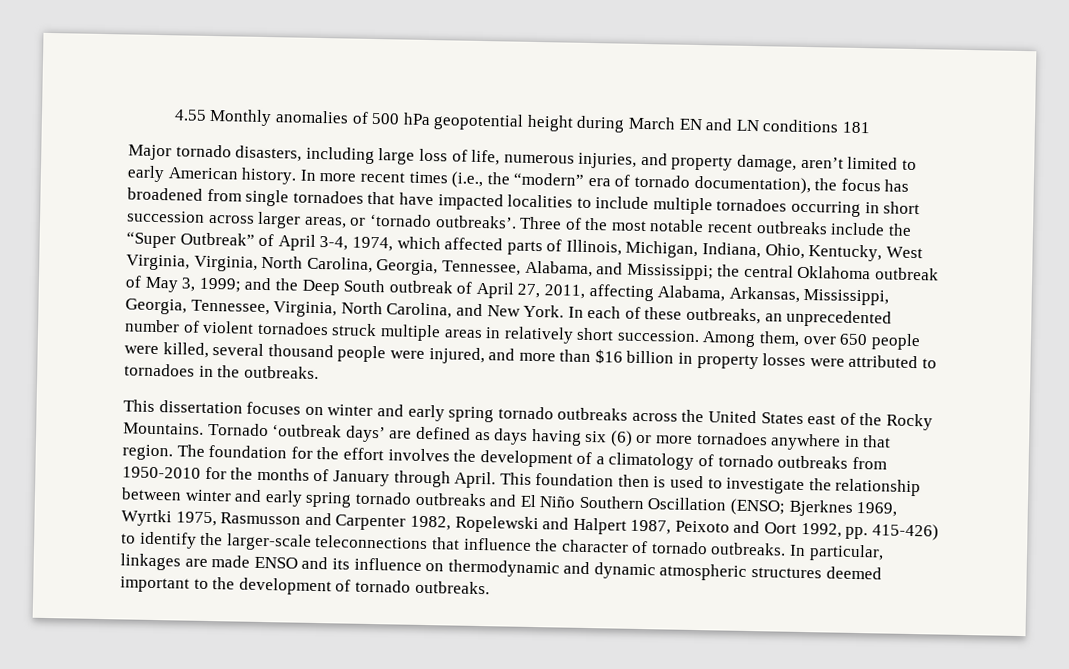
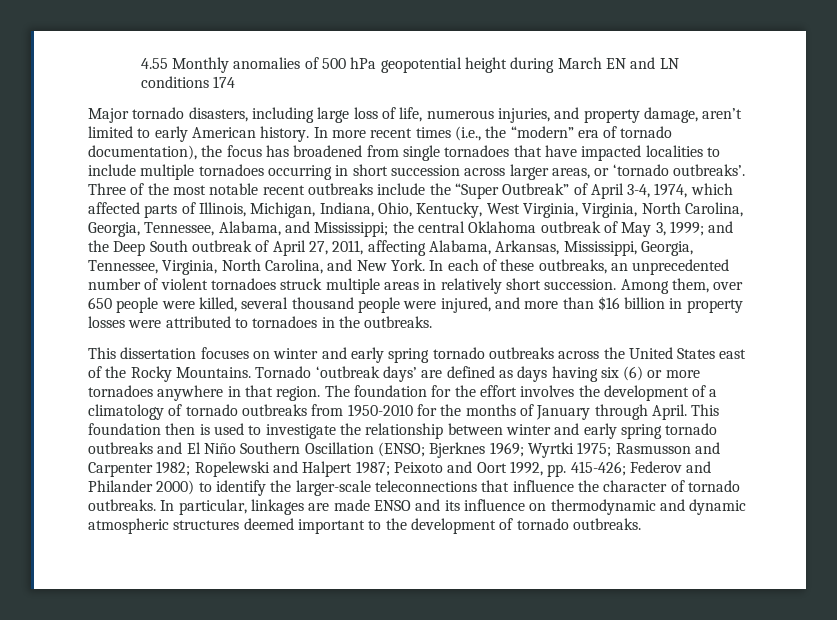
[841,121,870,134] 181 -> [213,76,236,88] 174
[856,501,898,517] [121,509,217,527] 1969, Wyrtki 1975, -> [489,442,612,458] 1969; Wyrtki 1975;
[409,515,451,531] 1982, -> [156,461,191,476] 1982;
[630,519,672,535] 1987, -> [355,461,390,476] 1987;
[871,523,939,541] 415-426) -> [570,461,712,476] [88,480,195,495] 415-426; Federov and Philander 2000)

